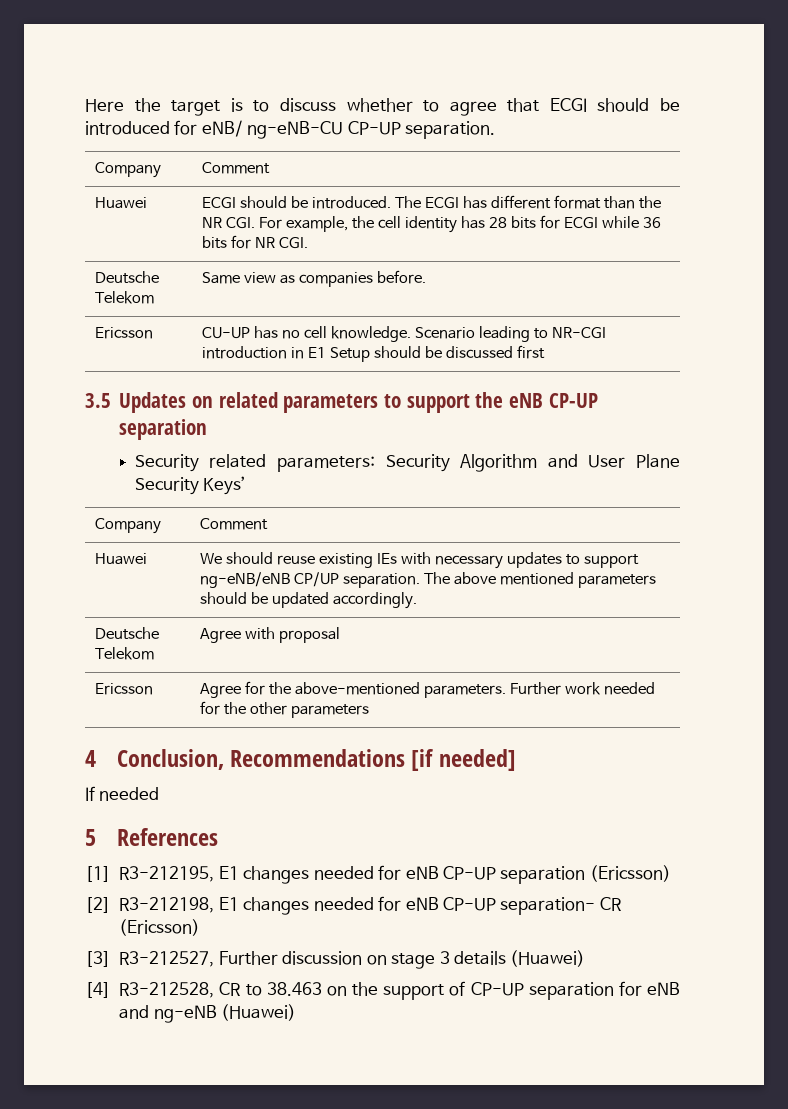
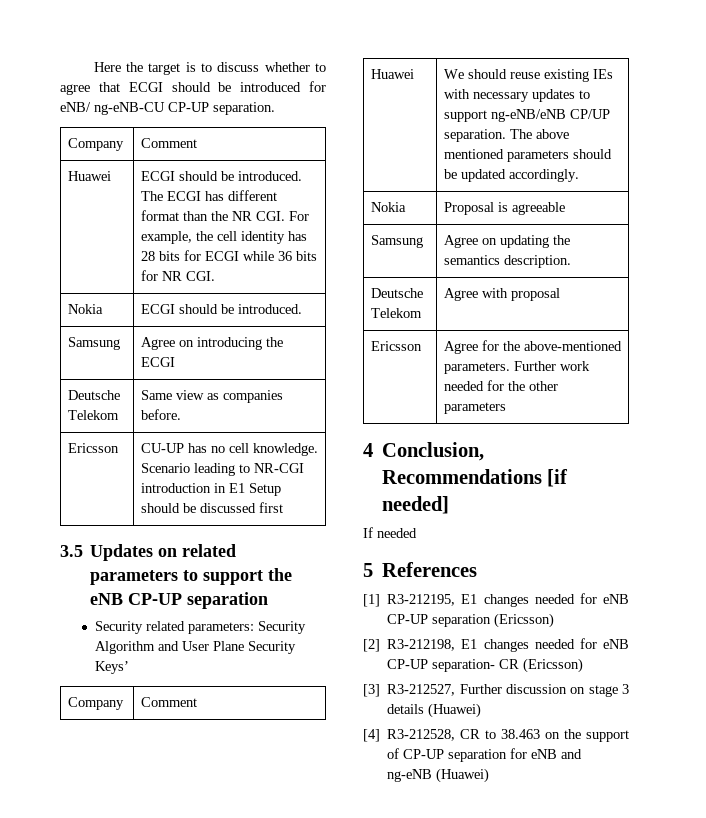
(308, 243) none -> [67,304,103,314] [140,304,302,314] [67,337,120,350] [140,337,283,350] [140,357,175,367] // Nokia | ECGI should be introduced. // Samsung | Agree on introducing the ECGI
(417, 600) none -> [370,202,406,212] [443,202,565,215] [370,235,423,248] [443,235,570,248] [443,255,571,268] // Nokia | Proposal is agreeable // Samsung | Agree on updating the semantics description.

